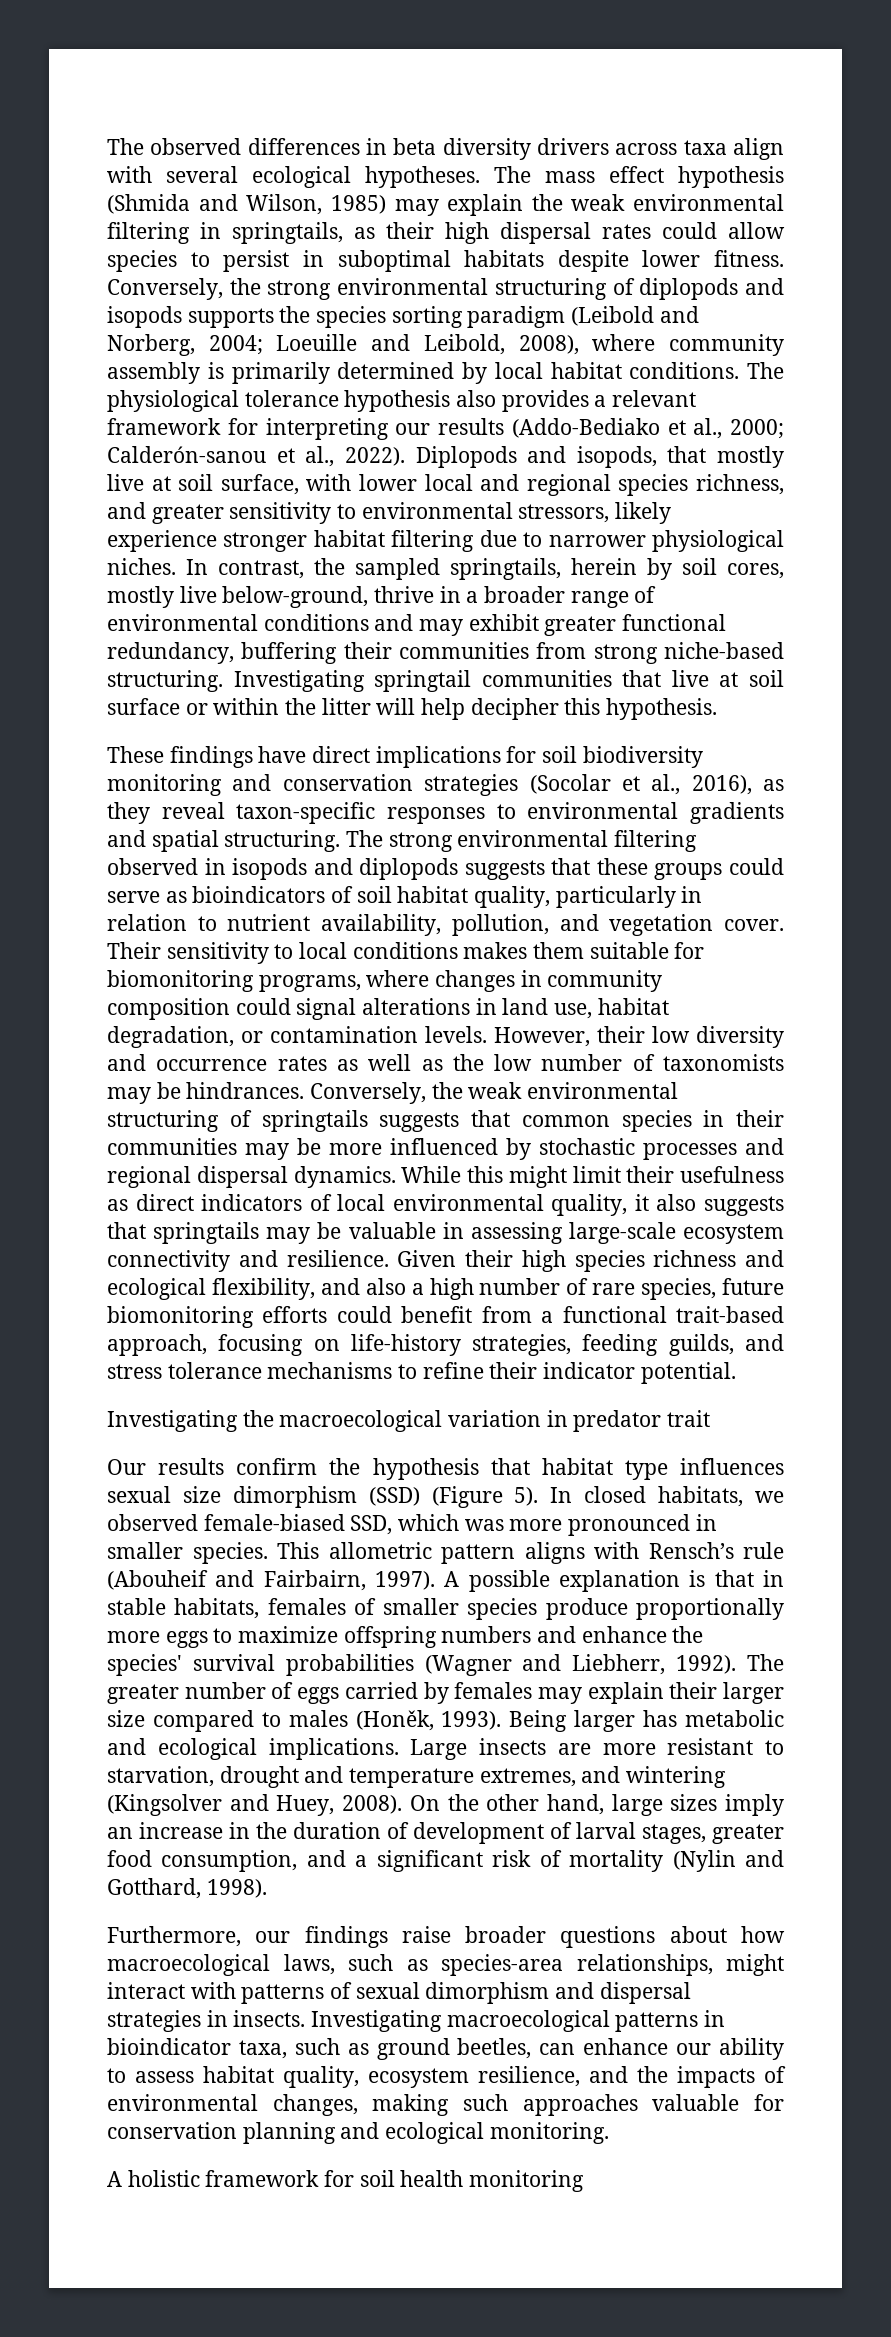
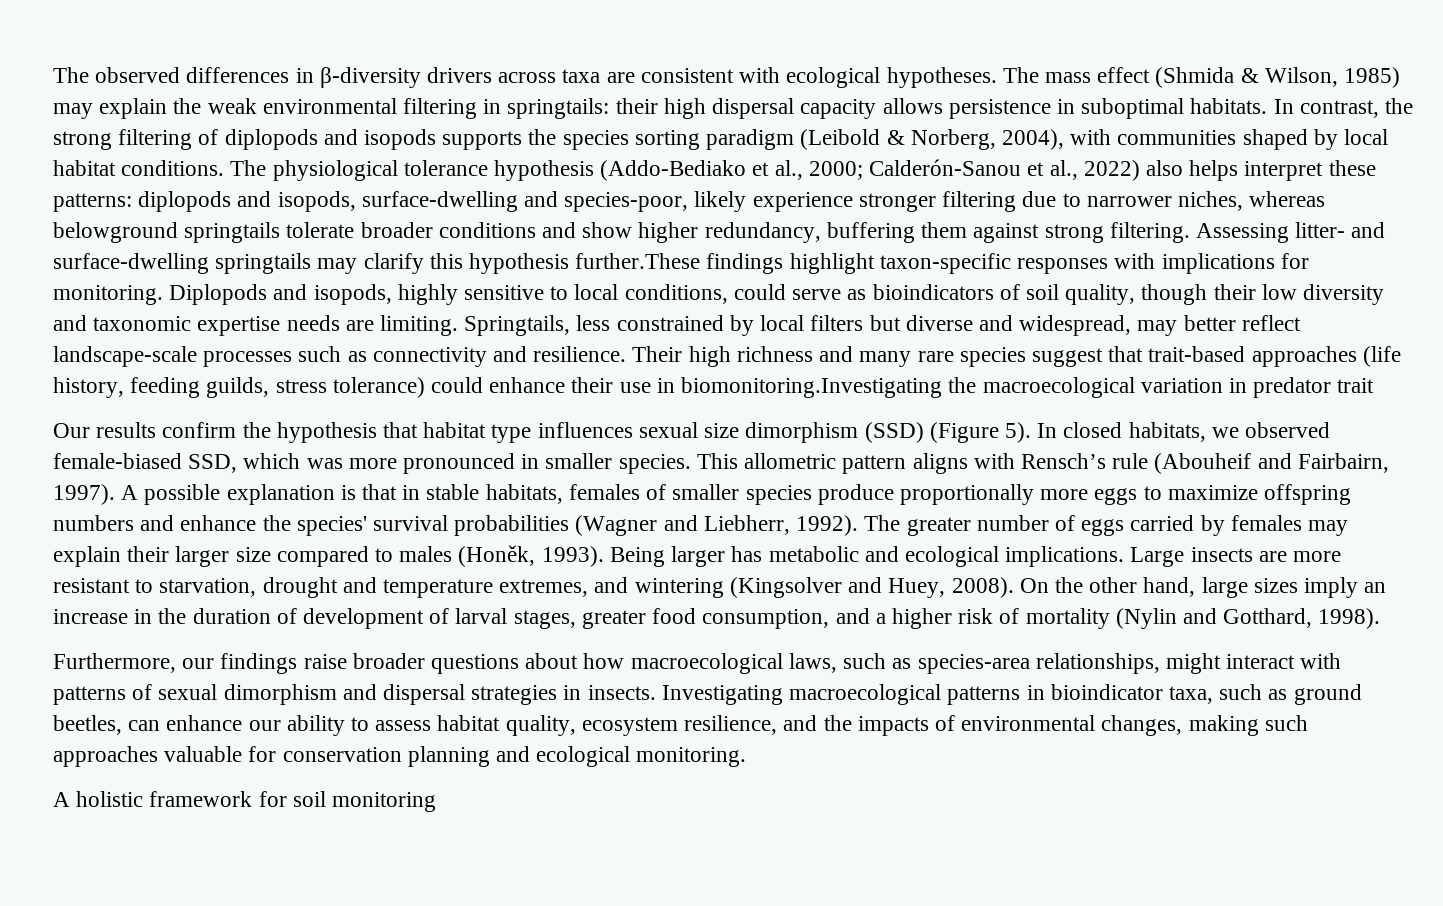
[393,138,531,160] beta diversity -> [319,67,421,88] β-diversity
[733,138,784,160] [107,166,238,183] align with several -> [606,67,781,83] are consistent with
[678,166,784,188] [107,194,238,214] hypothesis (Shmida and -> [1155,67,1259,88] (Shmida &
[232,222,375,244] springtails, as -> [507,98,610,119] springtails:
[602,222,785,239] [107,250,784,272] [107,278,607,300] rates could allow species to persist in suboptimal habitats despite lower fitness. Conversely, the strong environmental structuring -> [800,98,1413,119] [53,129,193,150] capacity allows persistence in suboptimal habitats. In contrast, the strong filtering
[659,306,699,323] [107,334,784,356] [107,362,455,384] and Norberg, 2004; Loeuille and Leibold, 2008), where community assembly is primarily determined -> [886,129,1308,150] & Norberg, 2004), with communities shaped
[456,390,697,412] [107,418,504,440] also provides a relevant framework for interpreting our results -> (595, 170) none
[107,446,784,468] [107,474,785,496] [107,502,610,524] Calderón-sanou et al., 2022). Diplopods and isopods, that mostly live at soil surface, with lower local and regional species richness, and greater sensitivity to environmental stressors, -> [869,159,1376,181] [53,191,689,212] Calderón-Sanou et al., 2022) also helps interpret these patterns: diplopods and isopods, surface-dwelling and species-poor,
[313,530,385,547] habitat -> (936, 202) none
[652,530,785,552] [107,558,784,580] [107,586,657,608] [107,614,727,636] [107,642,784,664] [107,670,784,692] [107,698,718,720] [107,746,703,768] [107,774,784,796] [107,802,785,824] [107,830,698,852] [107,858,723,880] physiological niches. In contrast, the sampled springtails, herein by soil cores, mostly live below-ground, thrive in a broader range of environmental conditions and may exhibit greater functional redundancy, buffering their communities from strong niche-based structuring. Investigating springtail communities that live at soil surface or within the litter will help decipher this hypothesis. // These findings have direct implications for soil biodiversity monitoring and conservation strategies (Socolar et al., 2016), as they reveal taxon-specific responses to environmental gradients and spatial structuring. The strong environmental filtering observed in isopods and diplopods suggests that these groups -> [1177,191,1326,211] [53,222,1386,243] [53,253,1309,274] [53,284,728,305] niches, whereas belowground springtails tolerate broader conditions and show higher redundancy, buffering them against strong filtering. Assessing litter- and surface-dwelling springtails may clarify this hypothesis further.These findings highlight taxon-specific responses with implications for monitoring. Diplopods and isopods, highly sensitive to local conditions,
[397,886,703,908] [107,914,784,936] [107,942,705,964] [107,970,663,992] [107,998,669,1020] [107,1026,784,1048] [107,1054,784,1071] [107,1082,679,1104] [107,1110,784,1132] [107,1138,784,1160] [107,1166,784,1188] [107,1194,784,1216] [107,1222,784,1244] [107,1250,784,1272] [107,1278,784,1300] [107,1306,785,1328] [107,1334,784,1356] [107,1362,736,1384] [107,1410,238,1432] habitat quality, particularly in relation to nutrient availability, pollution, and vegetation cover. Their sensitivity to local conditions makes them suitable for biomonitoring programs, where changes in community composition could signal alterations in land use, habitat degradation, or contamination levels. However, their low diversity and occurrence rates as well as the low number of taxonomists may be hindrances. Conversely, the weak environmental structuring of springtails suggests that common species in their communities may be more influenced by stochastic processes and regional dispersal dynamics. While this might limit their usefulness as direct indicators of local environmental quality, it also suggests that springtails may be valuable in assessing large-scale ecosystem connectivity and resilience. Given their high species richness and ecological flexibility, and also a high number of rare species, future biomonitoring efforts could benefit from a functional trait-based approach, focusing on life-history strategies, feeding guilds, and stress tolerance mechanisms to refine their indicator potential. // Investigating -> [1065,284,1384,305] [53,315,1301,336] [53,346,1401,367] [53,377,943,398] quality, though their low diversity and taxonomic expertise needs are limiting. Springtails, less constrained by local filters but diverse and widespread, may better reflect landscape-scale processes such as connectivity and resilience. Their high richness and many rare species suggest that trait-based approaches (life history, feeding guilds, stress tolerance) could enhance their use in biomonitoring.Investigating
[376,1850,483,1872] significant -> [891,608,952,629] higher
[400,2170,464,2187] health -> (326, 799) none

